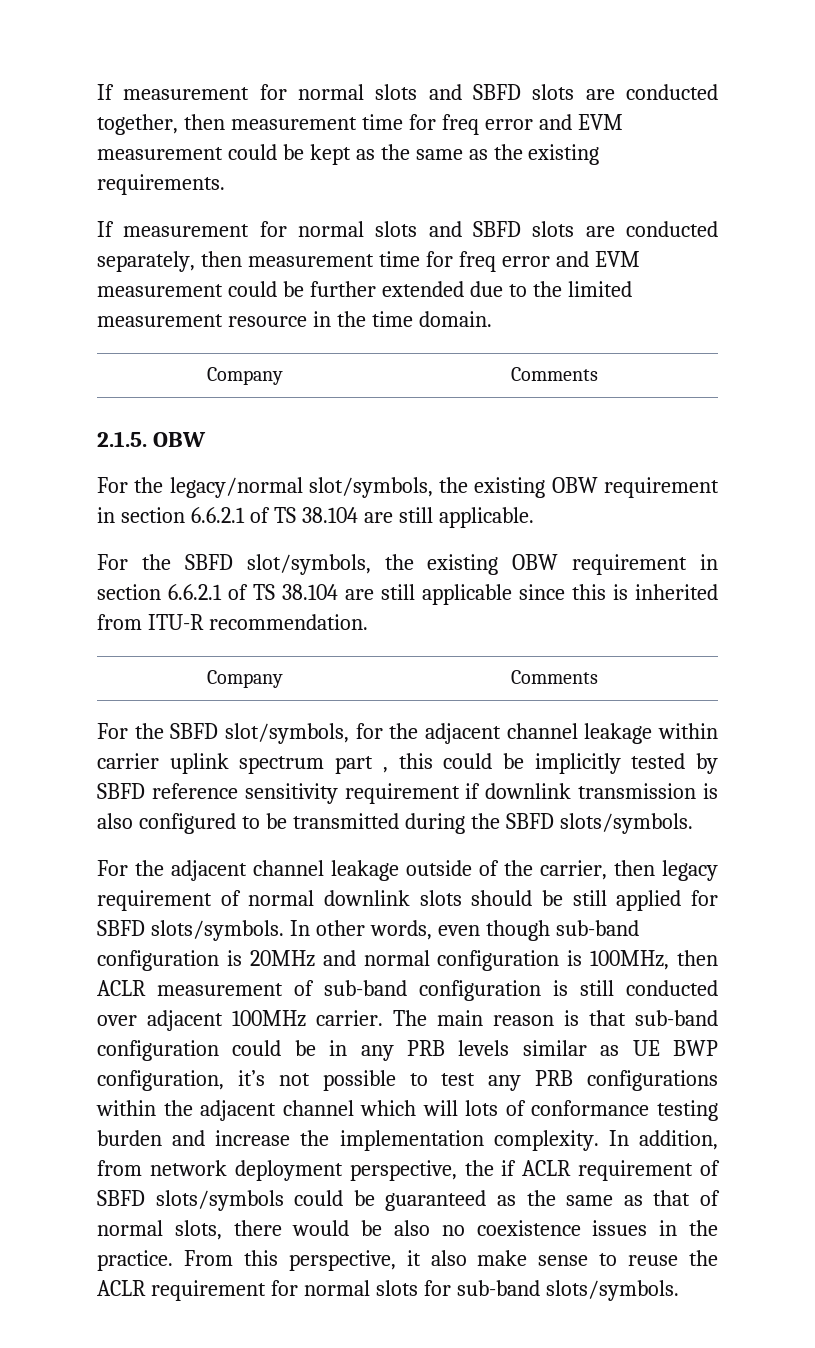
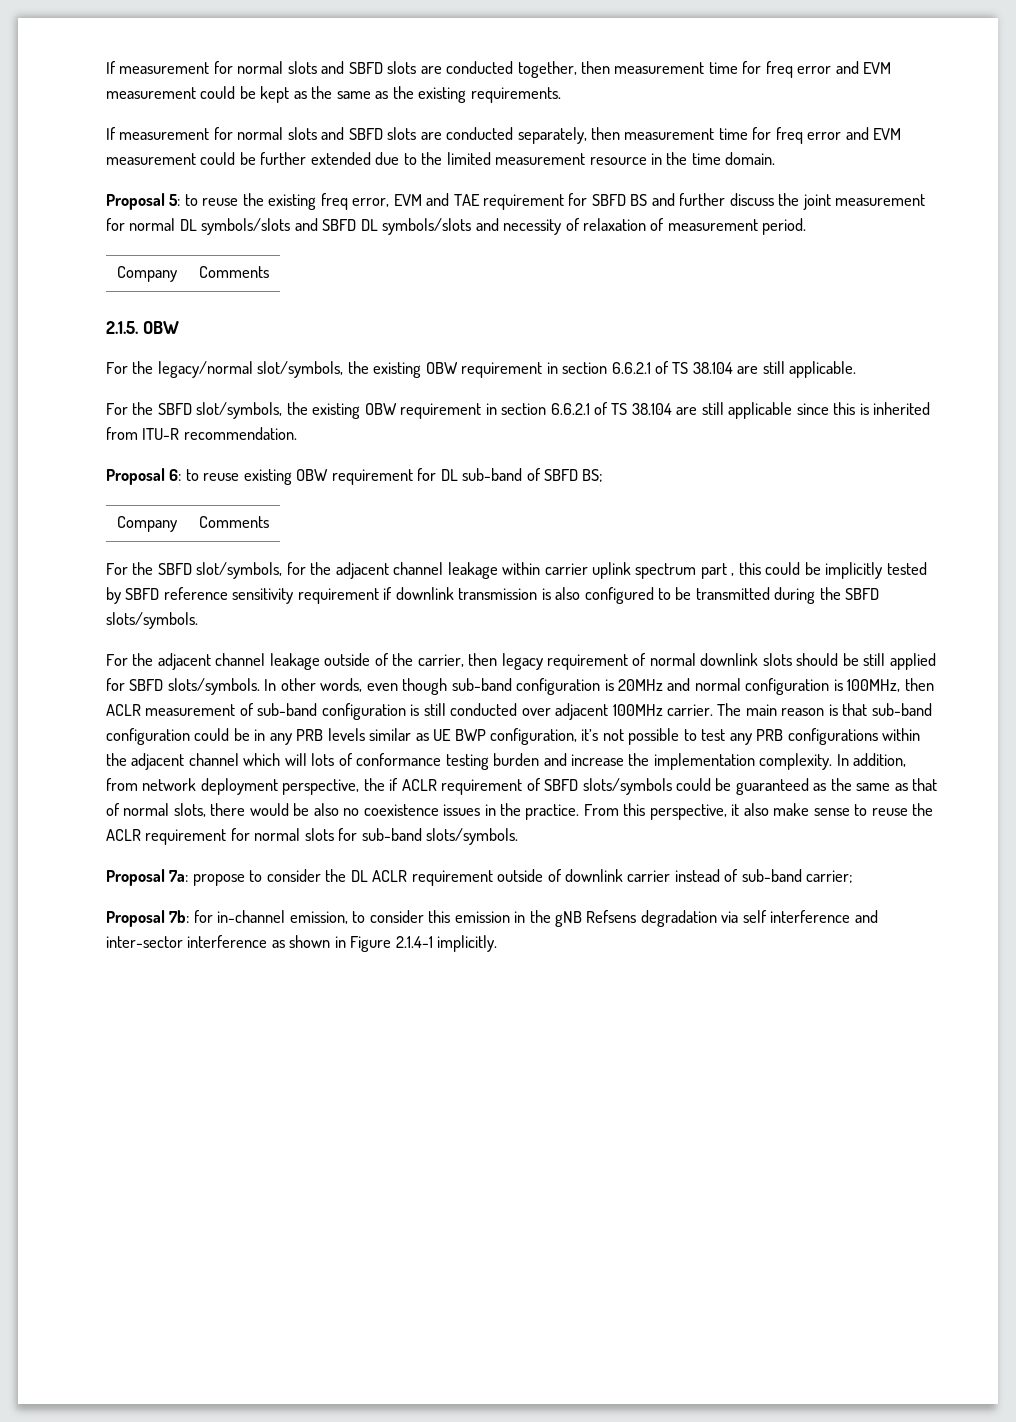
(492, 319) none -> [106,193,926,210] [106,218,807,235] // Proposal 5: to reuse the existing freq error, EVM and TAE requirement for SBFD BS and further discuss the joint measurement for normal DL symbols/slots and SBFD DL symbols/slots and necessity of relaxation of measurement period.
(368, 622) none -> [106,468,604,485] // Proposal 6: to reuse existing OBW requirement for DL sub-band of SBFD BS;
(679, 1290) none -> [106,869,854,886] [106,910,878,927] [106,935,498,952] // Proposal 7a: propose to consider the DL ACLR requirement outside of downlink carrier instead of sub-band carrier; // Proposal 7b: for in-channel emission, to consider this emission in the gNB Refsens degradation via self interference and inter-sector interference as shown in Figure 2.1.4-1 implicitly.

